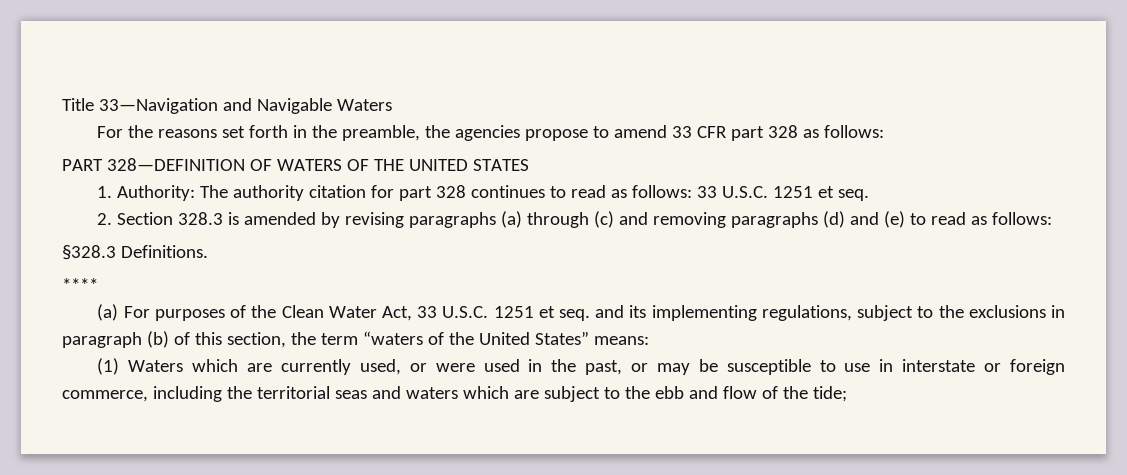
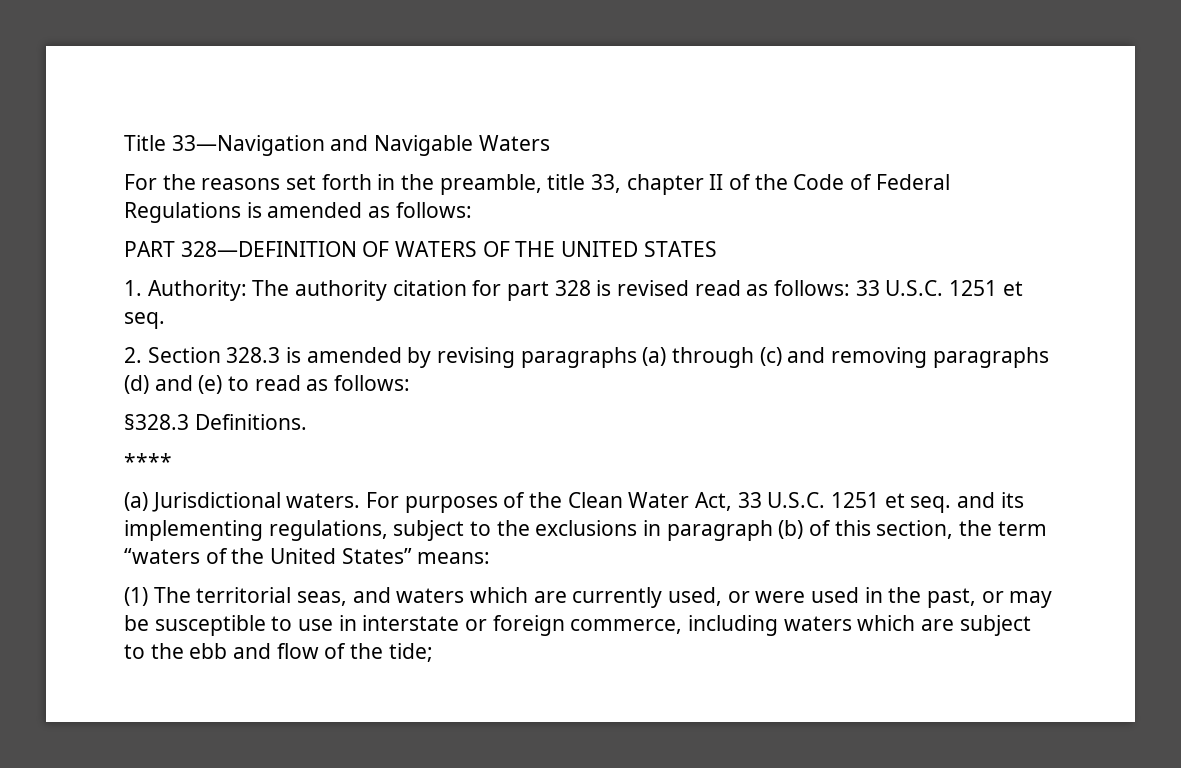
[425,125,799,141] the agencies propose to amend 33 CFR part 328 -> [547,174,950,195] [124,202,363,223] title 33, chapter II of the Code of Federal Regulations is amended
[471,185,567,198] continues to -> [596,280,690,296] is revised
(119, 312) none -> [151,492,361,512] Jurisdictional waters.
[128,360,184,372] Waters -> [153,587,465,606] The territorial seas, and waters
[226,386,401,399] the territorial seas and -> (779, 625) none

